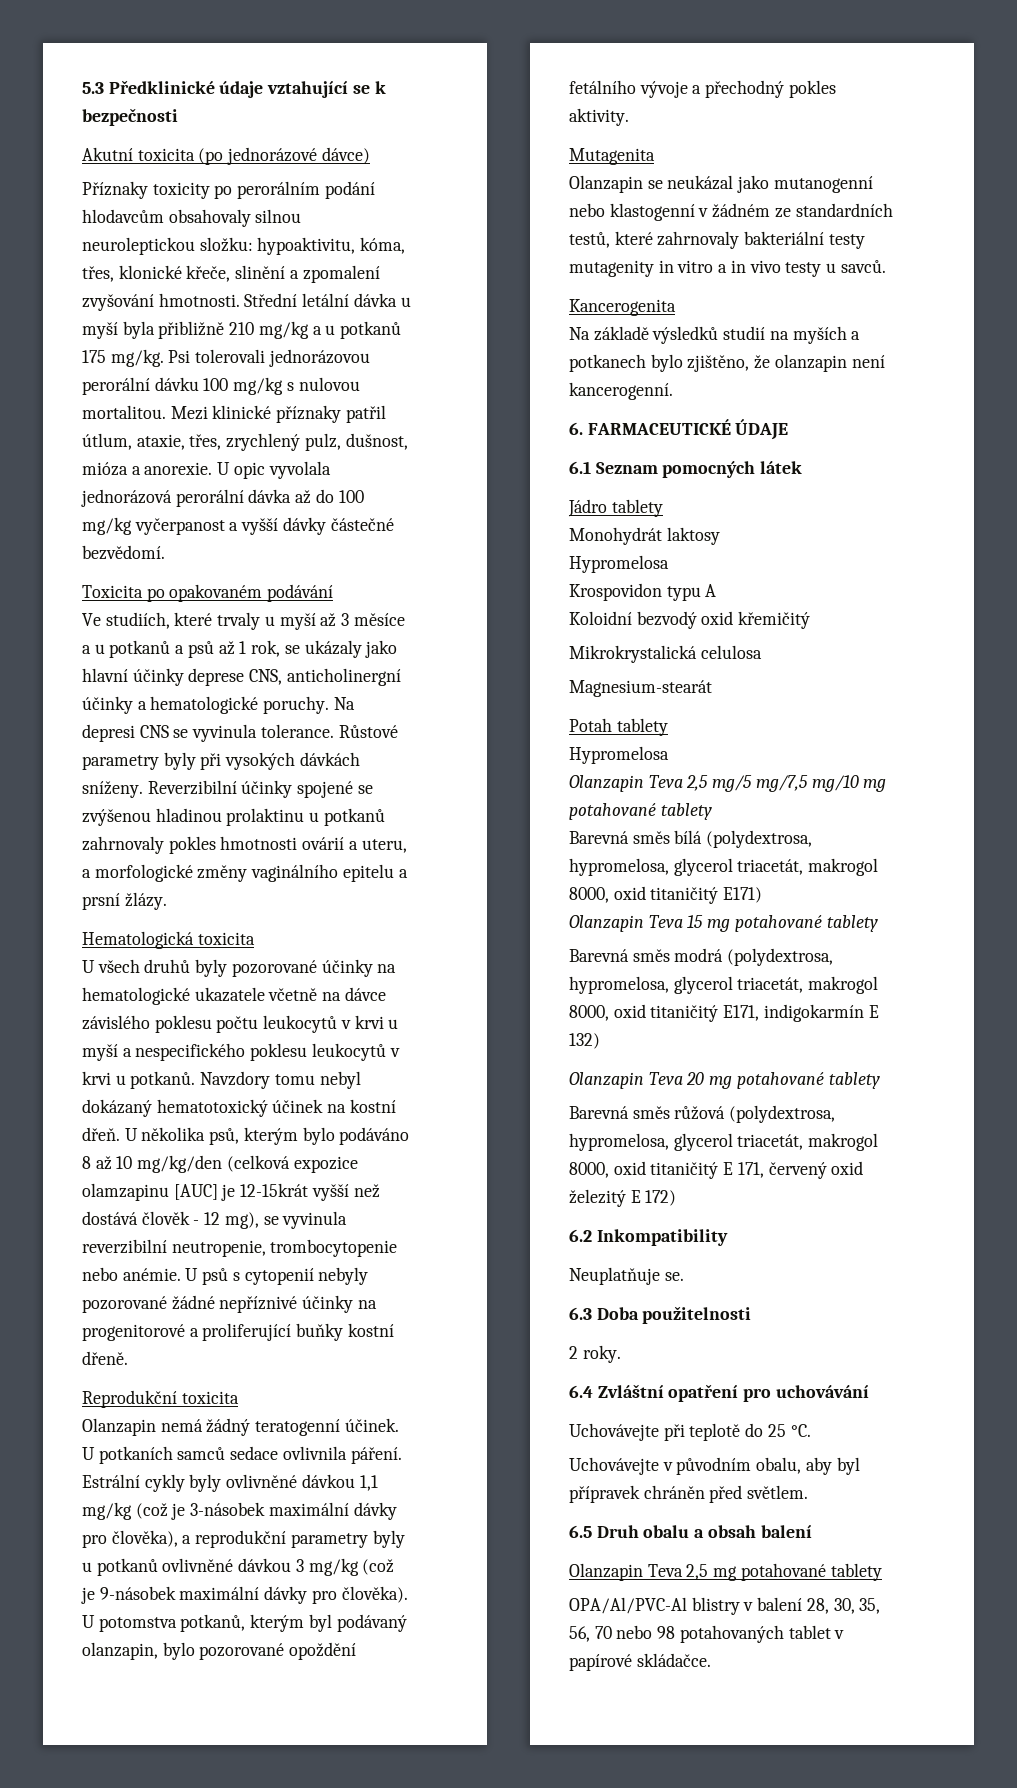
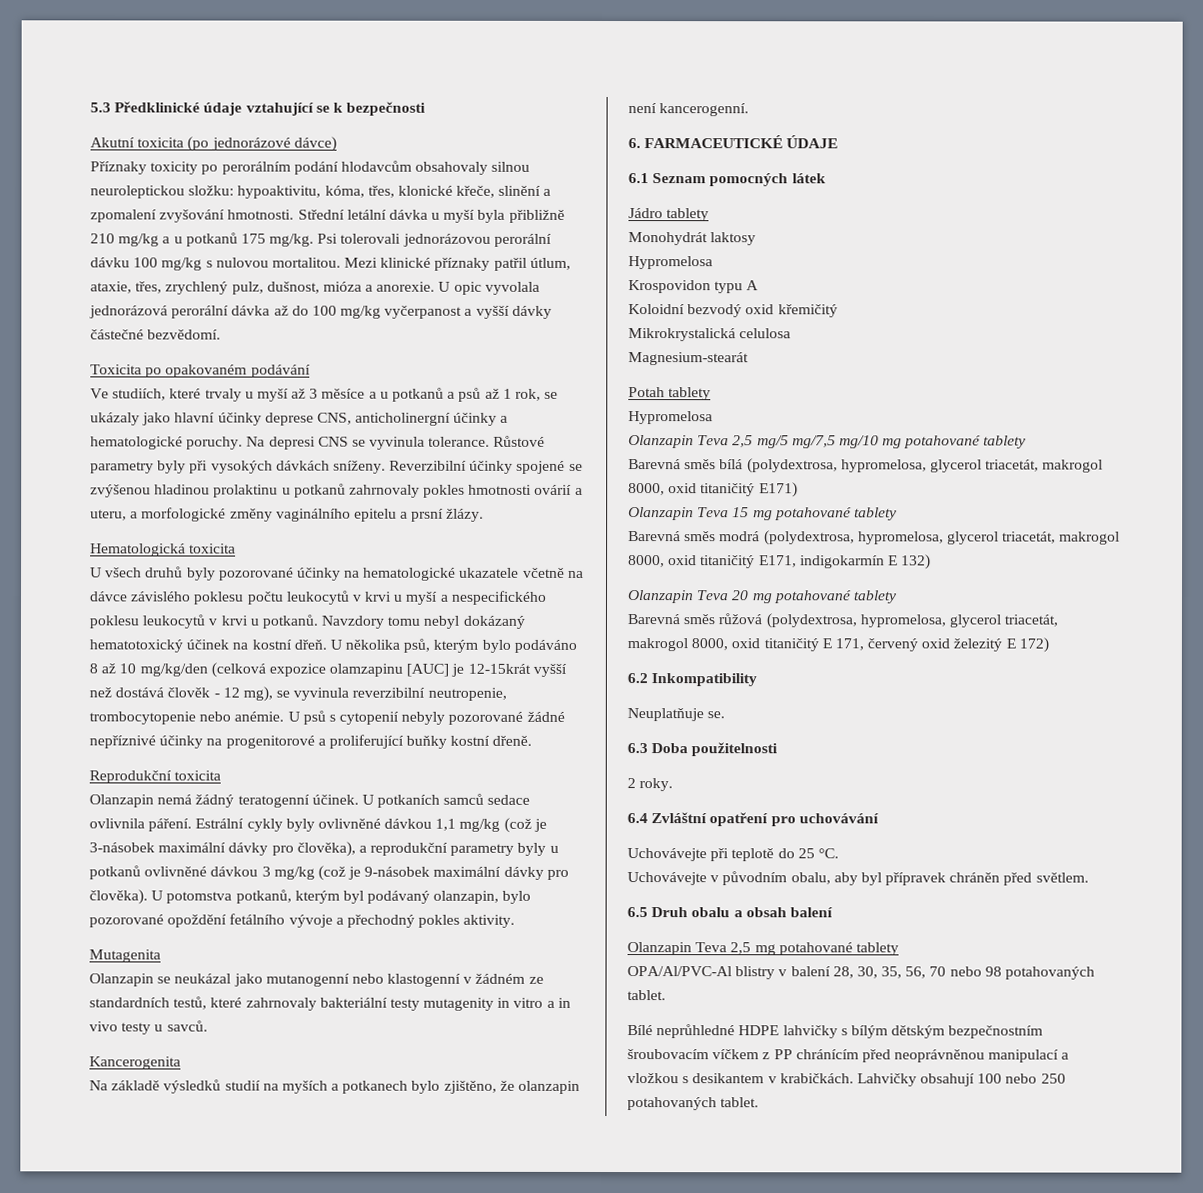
[788,1625,845,1639] [569,1653,711,1671] tablet v papírové skládačce. -> [627,990,666,1001] [627,1024,1044,1039] [627,1049,1070,1063] [627,1073,1066,1087] [627,1097,760,1111] tablet. // Bílé neprůhledné HDPE lahvičky s bílým dětským bezpečnostním šroubovacím víčkem z PP chránícím před neoprávněnou manipulací a vložkou s desikantem v krabičkách. Lahvičky obsahují 100 nebo 250 potahovaných tablet.

